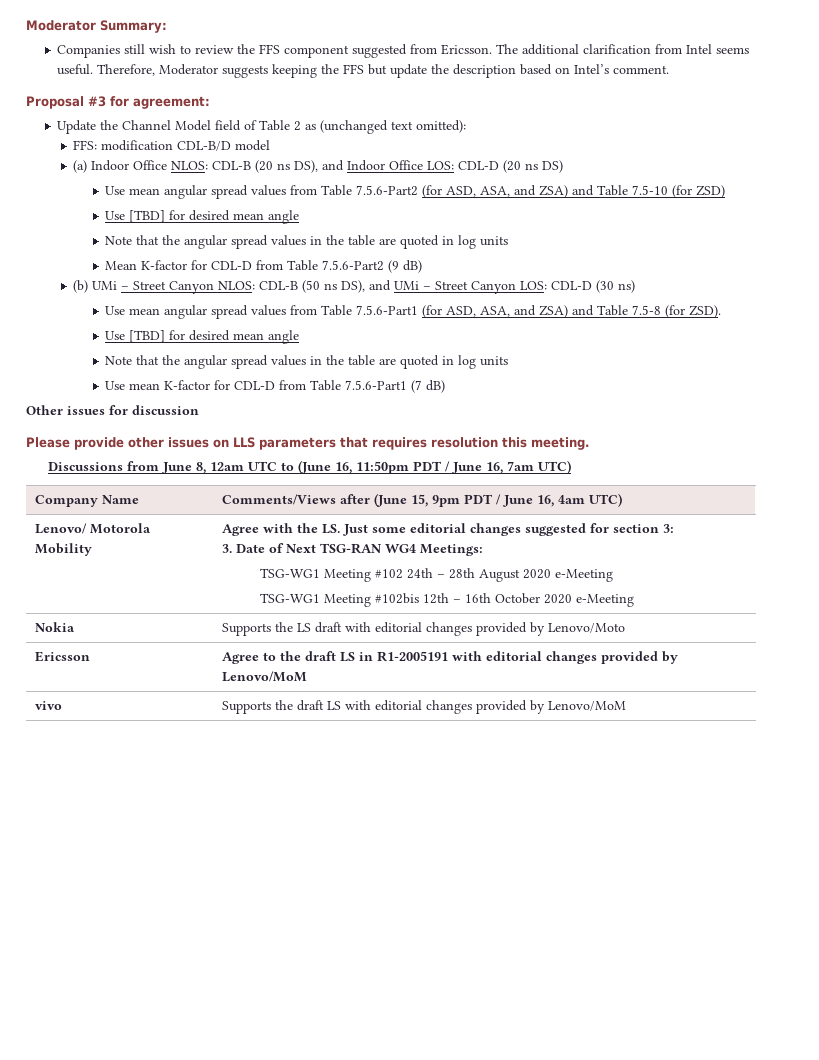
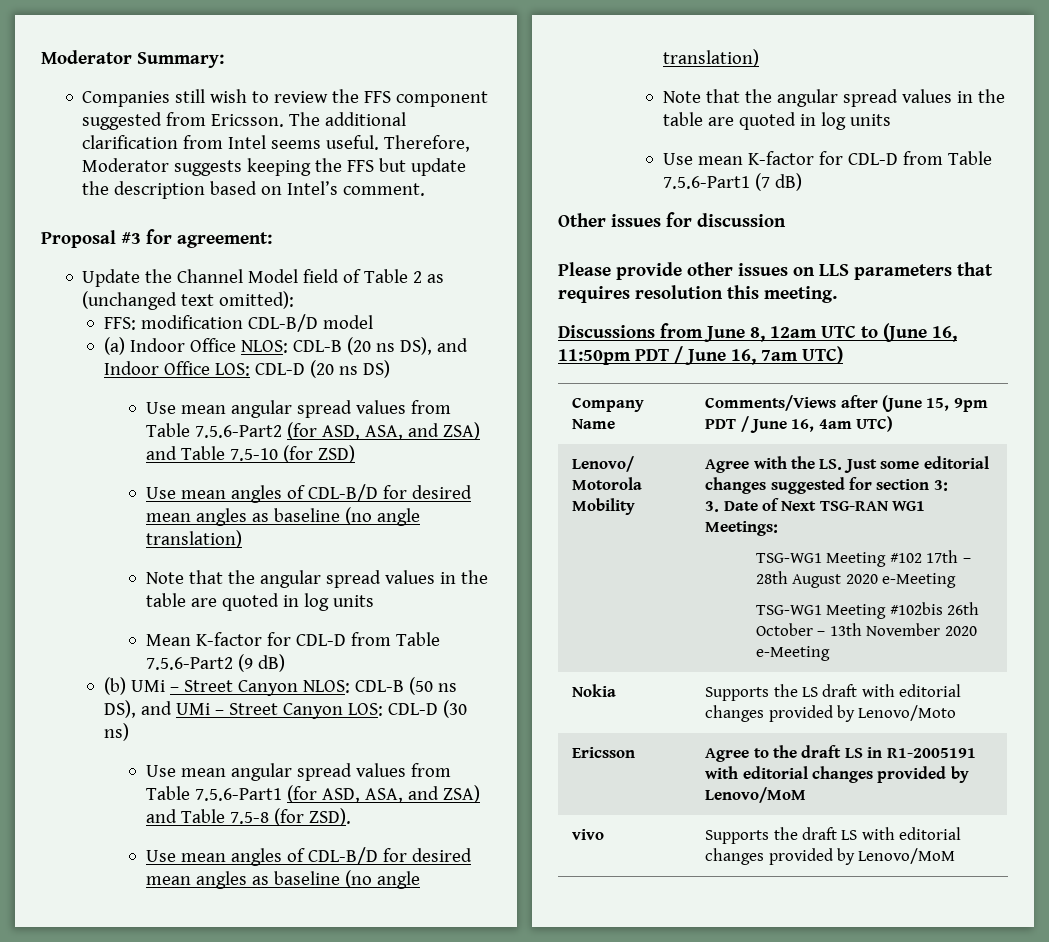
[129,210,300,224] [TBD] for desired mean angle -> [180,484,472,503] [145,507,420,526] [145,530,242,548] mean angles of CDL-B/D for desired mean angles as baseline (no angle translation)
[129,330,300,344] [TBD] for desired mean angle -> [180,847,472,866] [145,870,420,889] [662,49,759,67] mean angles of CDL-B/D for desired mean angles as baseline (no angle translation)
[384,544,416,553] WG4 -> [892,501,926,511] WG1
[407,568,434,579] 24th -> [926,550,959,563] 17th
[423,593,541,604] 12th – 16th October -> [947,602,980,615] [755,623,941,636] 26th October – 13th November

